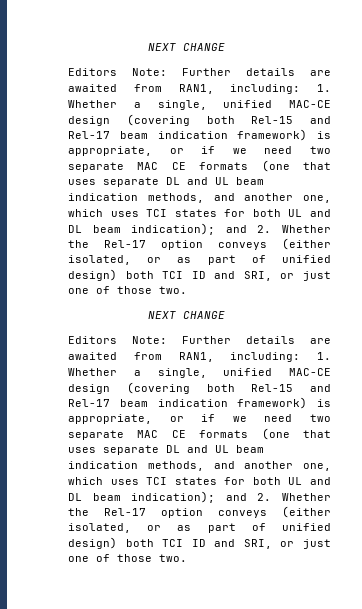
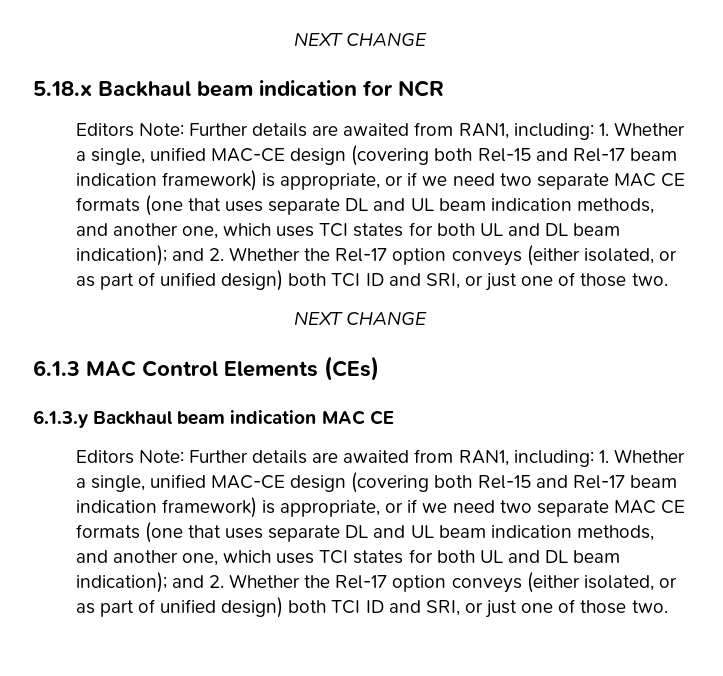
[147,43,225,51] NEXT CHANGE -> [293,32,428,47] [33,80,444,97] NEXT CHANGE // 5.18.x Backhaul beam indication for NCR
(225, 315) none -> [33,356,379,381] [33,410,394,428] // 6.1.3 MAC Control Elements (CEs) // 6.1.3.y Backhaul beam indication MAC CE

